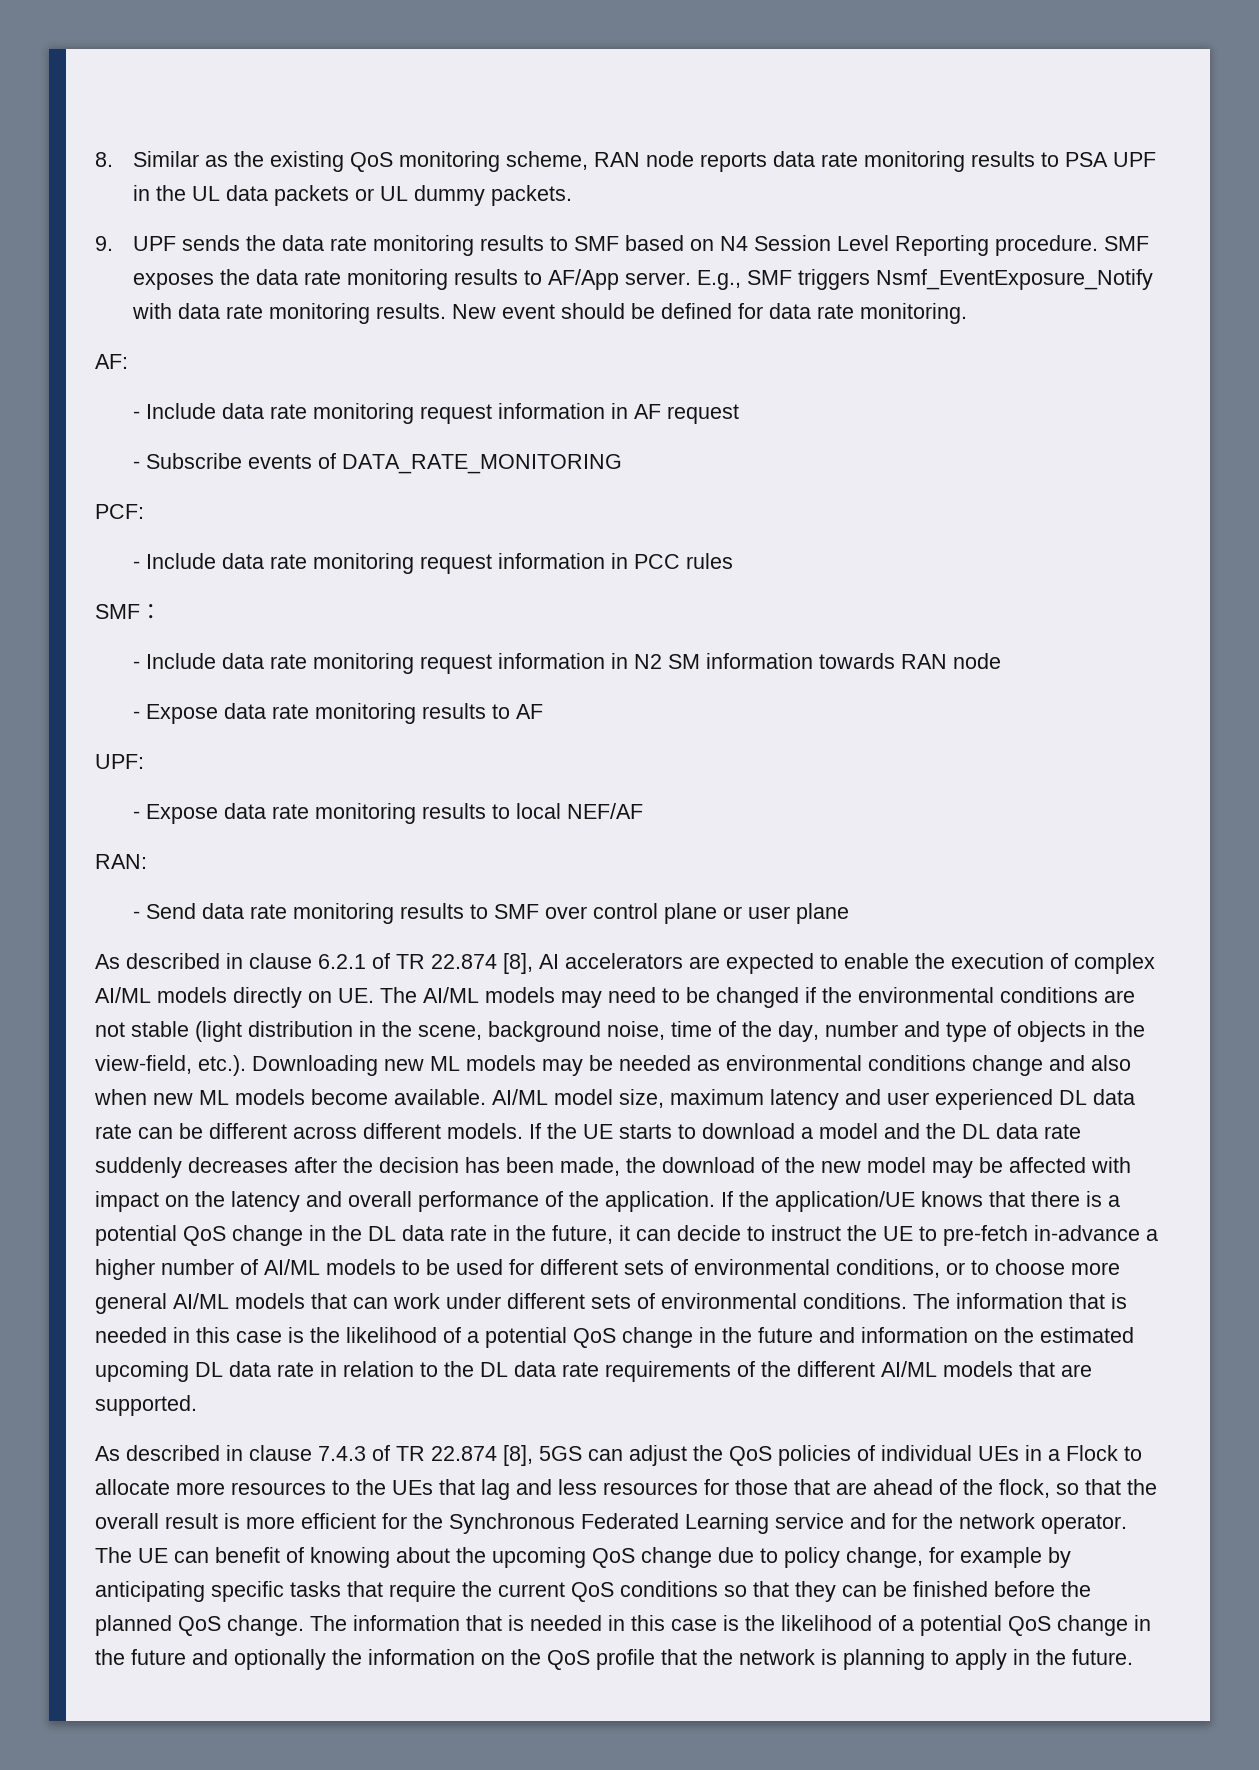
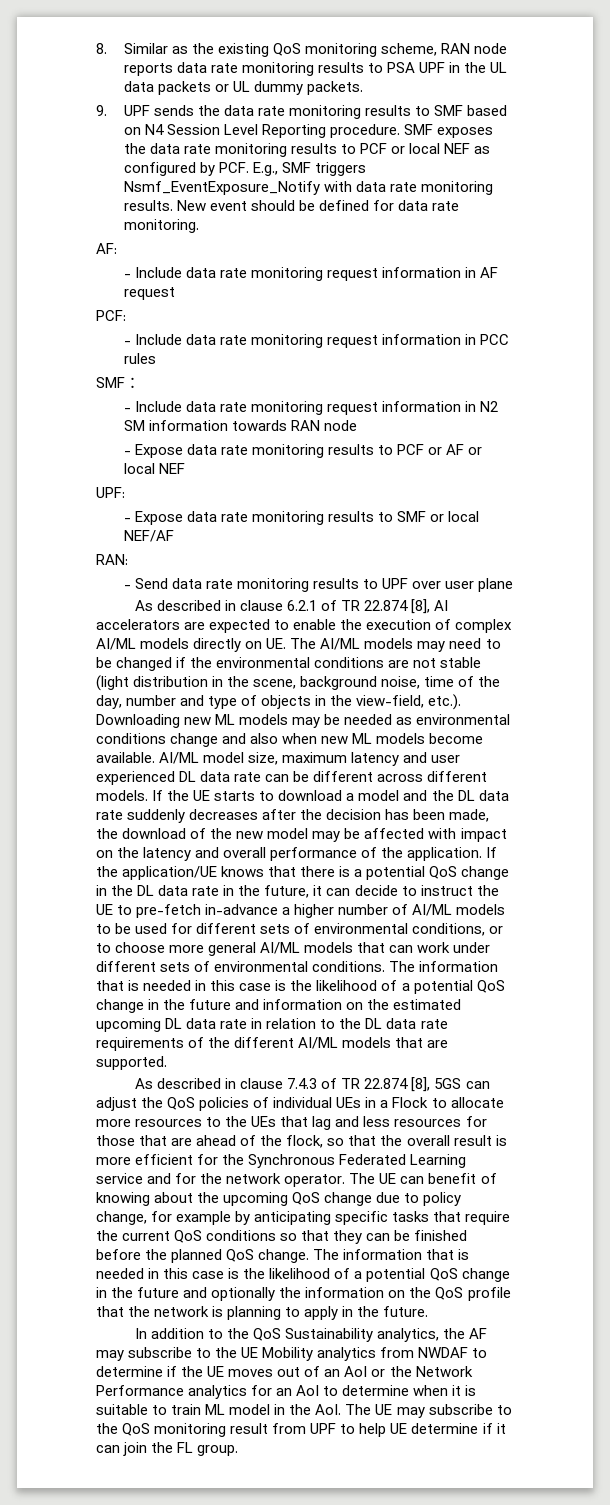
[547,269,691,290] AF/App server. -> [359,143,491,154] [123,162,249,176] PCF or local NEF as configured by PCF.
[132,453,622,474] // - Subscribe events of DATA_RATE_MONITORING -> (175, 293) none
[515,704,543,719] AF -> [396,444,483,455] [123,463,185,474] PCF or AF or local NEF
(510, 811) none -> [396,511,444,522] SMF or
[493,903,742,924] SMF over control plane or -> [381,578,441,589] UPF over
(1133, 1657) none -> [134,1328,488,1342] [96,1347,488,1361] [96,1366,473,1377] [96,1385,477,1399] [96,1404,512,1418] [96,1423,506,1437] [96,1442,239,1456] // In addition to the QoS Sustainability analytics, the AF may subscribe to the UE Mobility analytics from NWDAF to determine if the UE moves out of an AoI or the Network Performance analytics for an AoI to determine when it is suitable to train ML model in the AoI. The UE may subscribe to the QoS monitoring result from UPF to help UE determine if it can join the FL group.

